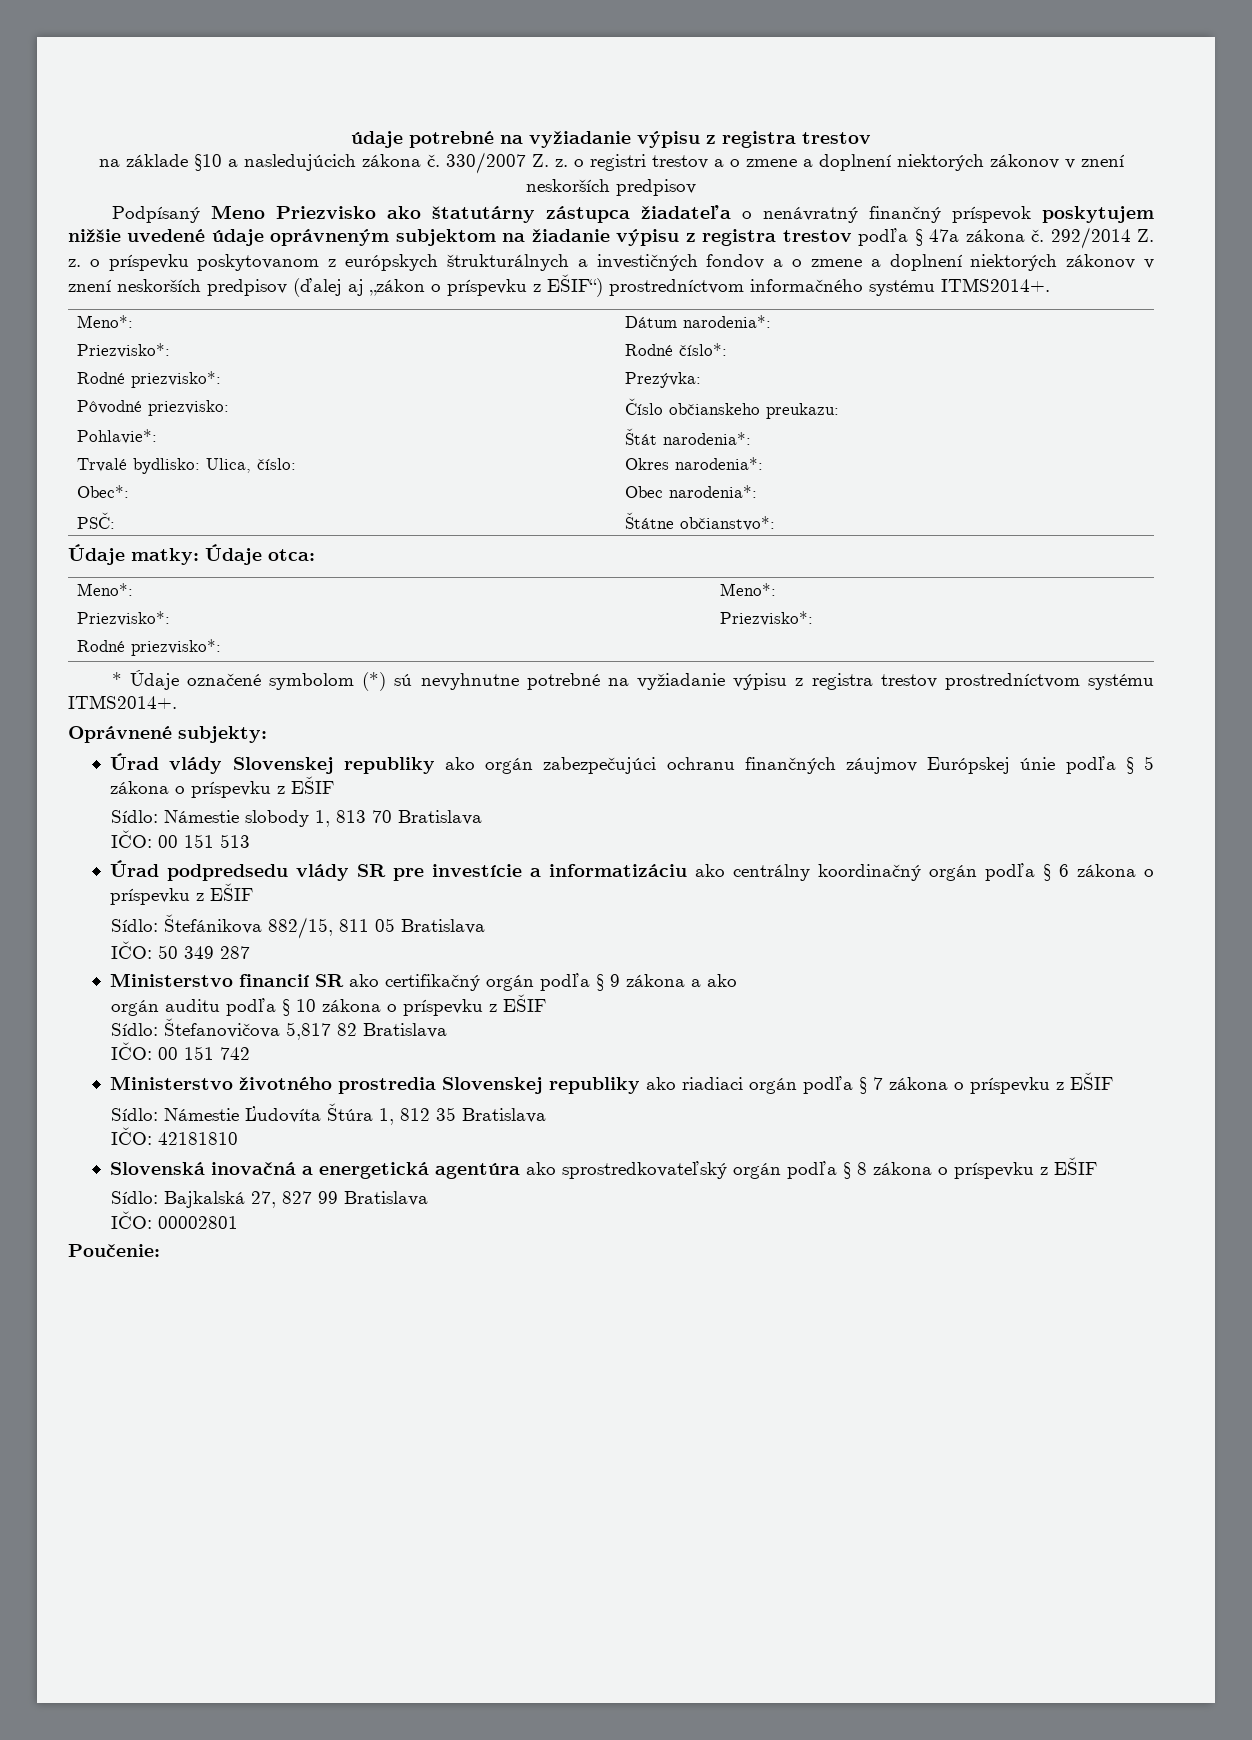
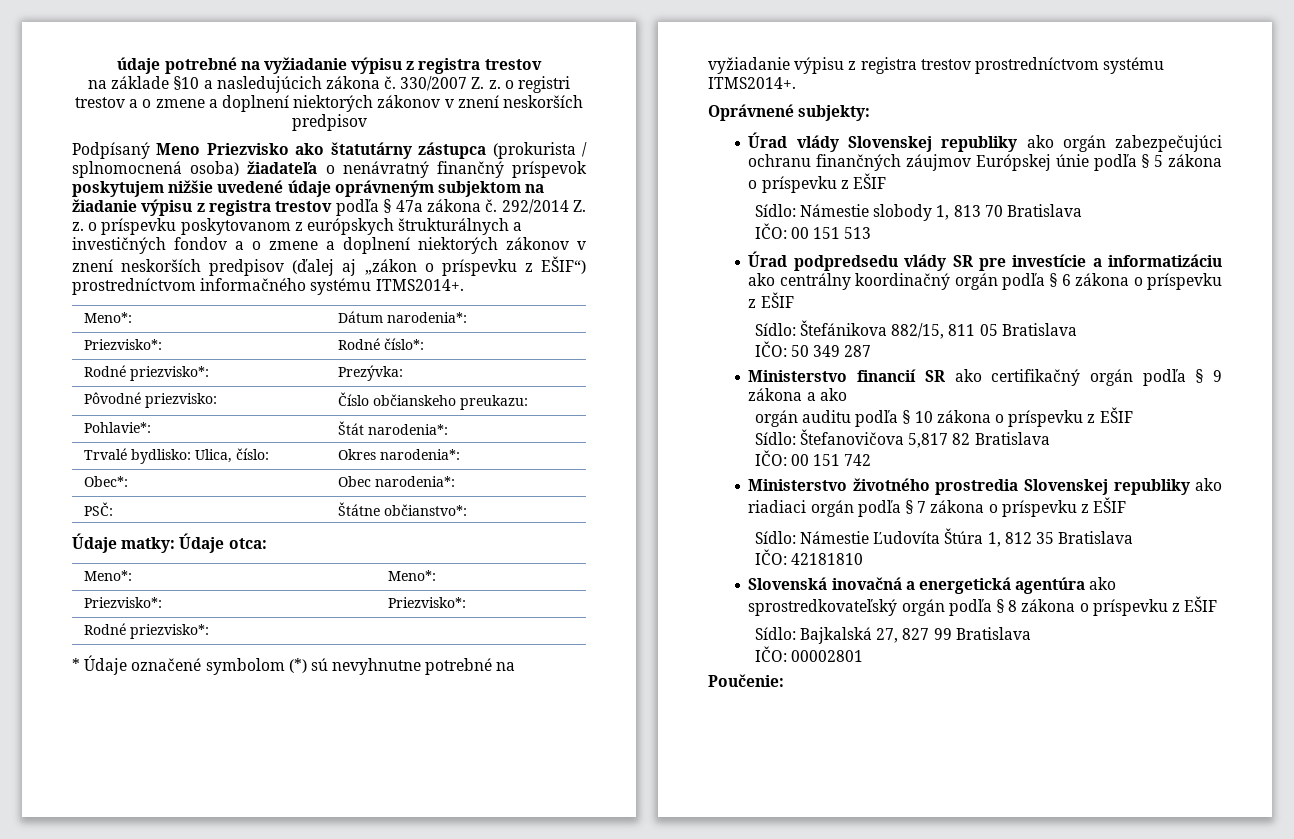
(630, 214) none -> [492,142,587,159] [72,161,240,178] (prokurista / splnomocnená osoba)

